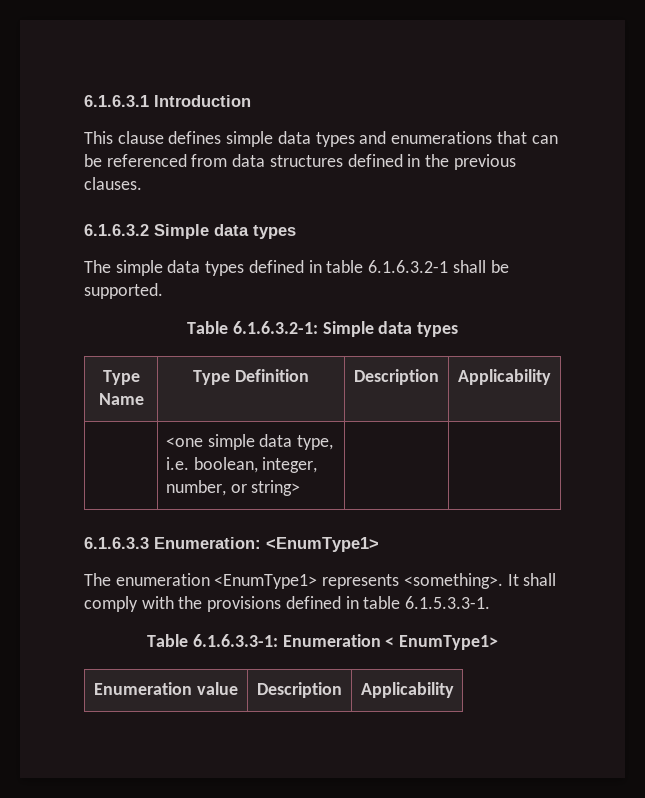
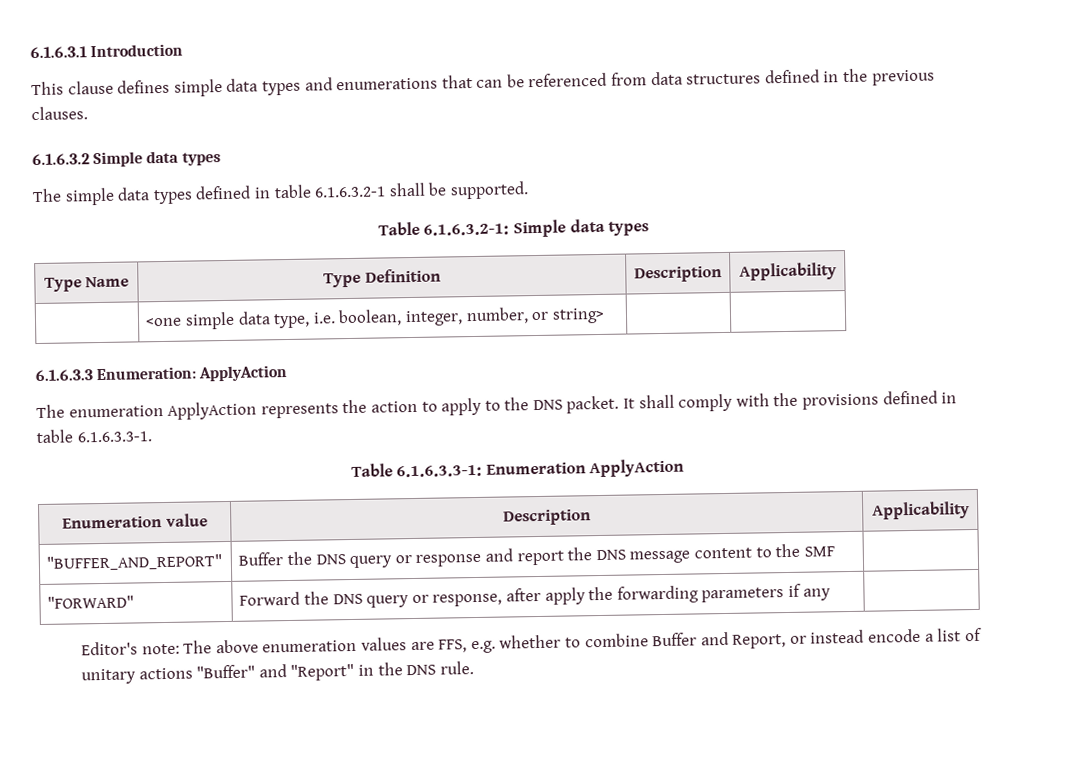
[266,537,379,552] <EnumType1> -> [198,364,288,382] ApplyAction
[214,573,503,589] <EnumType1> represents <something>. -> [167,395,620,420] ApplyAction represents the action to apply to the DNS packet.
[405,596,491,609] 6.1.5.3.3-1. -> [76,431,152,443] 6.1.6.3.3-1.
[385,635,498,650] < EnumType1> -> [589,458,685,478] ApplyAction
(454, 690) none -> [46,554,223,571] [238,543,835,569] [47,595,135,609] [239,583,831,608] [81,627,982,656] [81,661,474,685] // "BUFFER_AND_REPORT" | Buffer the DNS query or response and report the DNS message content to the SMF | // "FORWARD" | Forward the DNS query or response, after apply the forwarding parameters if any | // Editor's note: The above enumeration values are FFS, e.g. whether to combine Buffer and Report, or instead encode a list of unitary actions "Buffer" and "Report" in the DNS rule.

